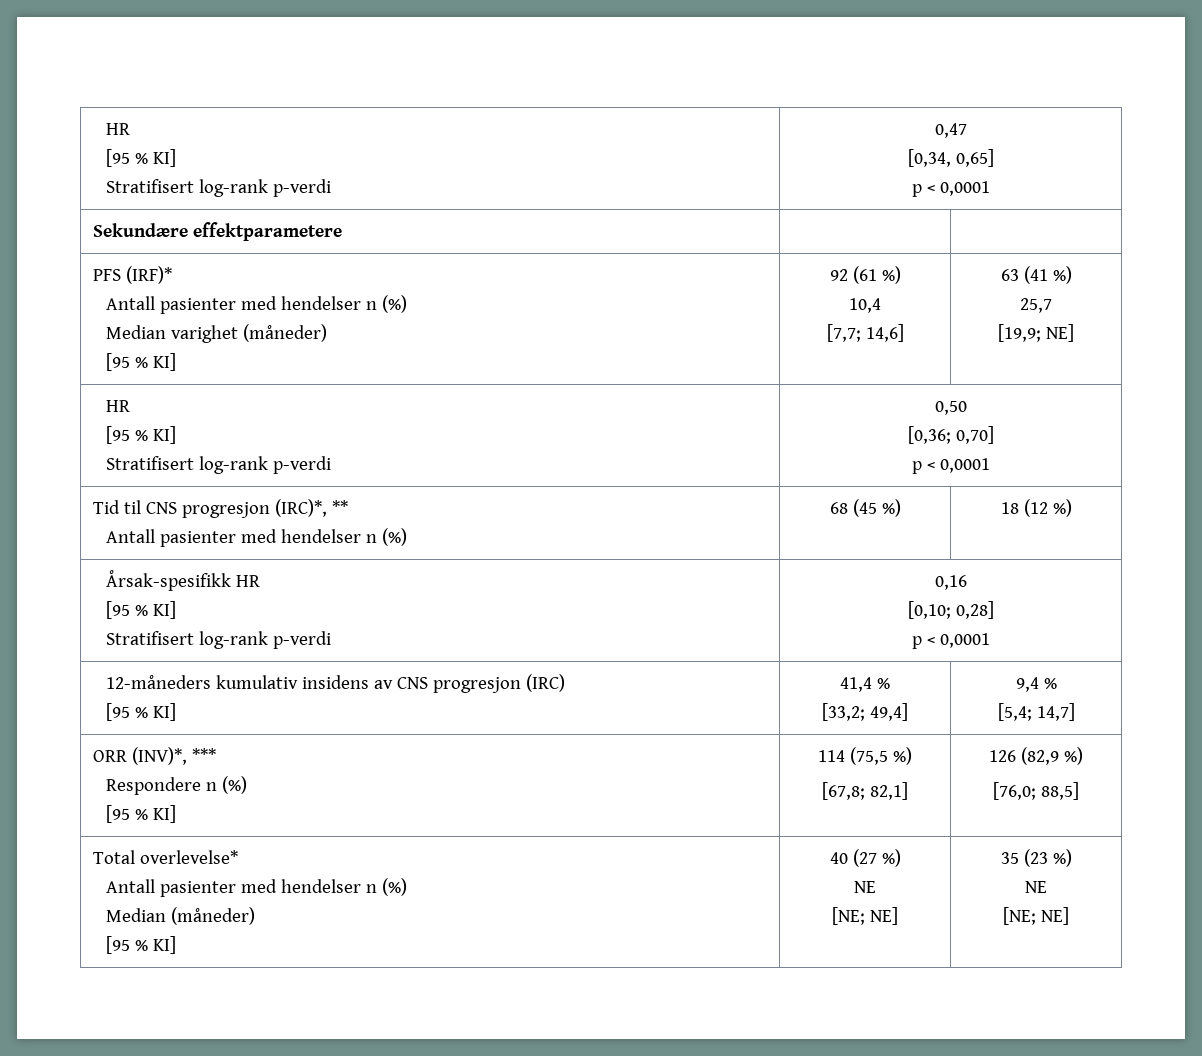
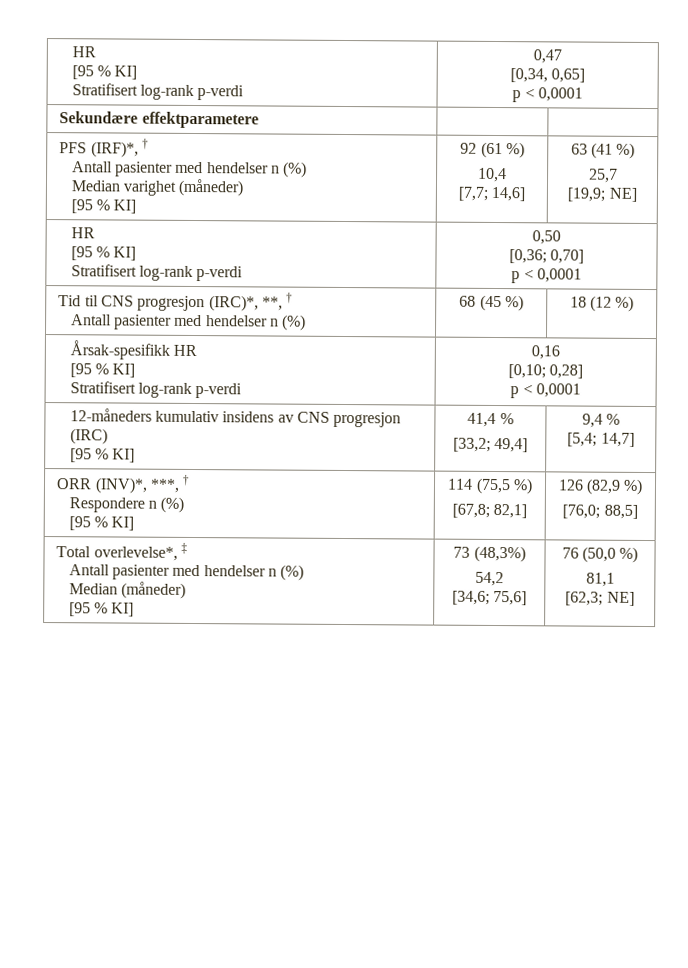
[125,266,172,284] (IRF)* -> [90,138,150,158] (IRF)*, †
[331,500,348,514] ** -> [262,292,294,311] **, †
[191,748,216,762] *** -> [150,474,191,493] ***, †
[139,850,238,864] overlevelse* -> [93,542,189,561] overlevelse*, ‡
[829,849,901,867] [854,881,876,893] [832,907,898,925] [1000,849,1072,867] [1025,881,1047,893] [1003,907,1069,925] 40 (27 %) // NE // [NE; NE] | 35 (23 %) // NE // [NE; NE] -> [453,545,526,563] [475,571,504,587] [451,590,528,606] [561,546,639,563] [585,572,615,587] [565,591,635,606] 73 (48,3%) // 54,2 // [34,6; 75,6] | 76 (50,0 %) // 81,1 // [62,3; NE]

